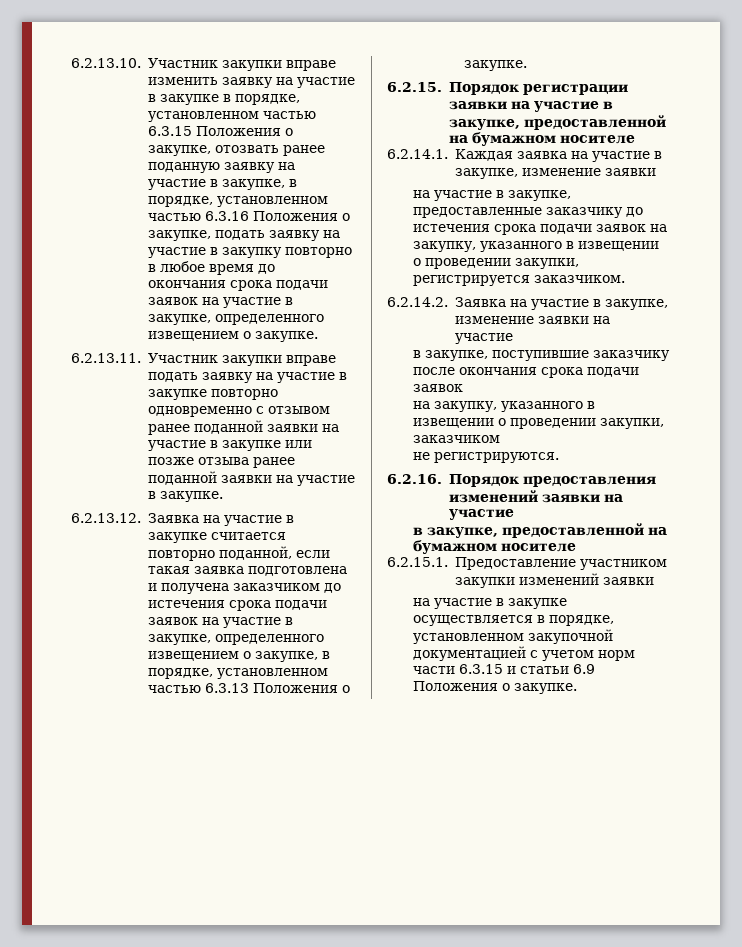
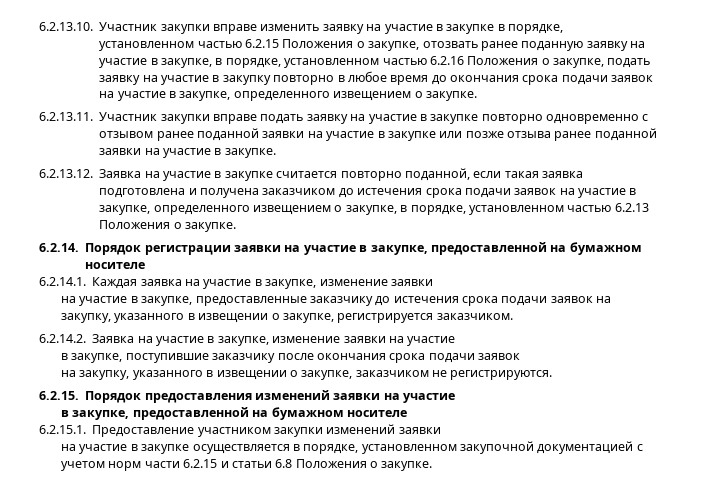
[147,126,192,136] 6.3.15 -> [245,39,279,48] 6.2.15
[204,211,249,221] 6.3.16 -> [429,56,464,65] 6.2.16
[204,683,249,693] 6.3.13 -> [614,203,649,212] 6.2.13
[387,82,442,92] 6.2.15. -> [39,243,79,252] 6.2.14.
[425,258,580,269] проведении закупки, -> [282,313,334,323] закупке,
[510,418,665,429] [413,435,501,443] проведении закупки, заказчиком // -> [301,370,429,380] закупке, заказчиком
[387,474,442,484] 6.2.16. -> [39,391,79,400] 6.2.15.
[459,664,504,674] 6.3.15 -> [183,459,218,468] 6.2.15
[573,664,596,674] 6.9 -> [275,459,293,468] 6.8

